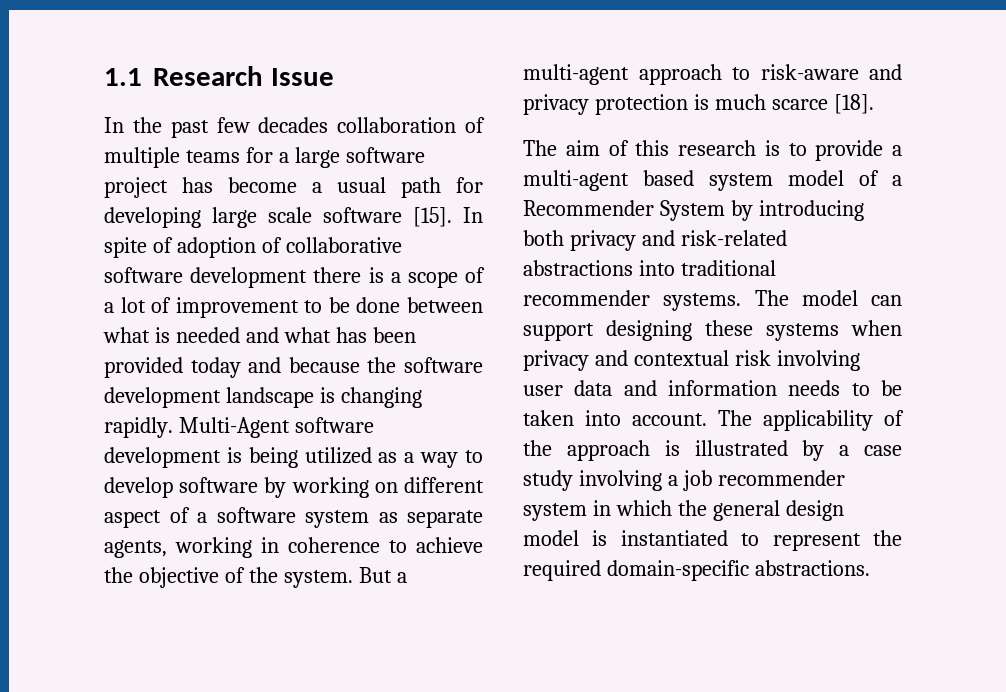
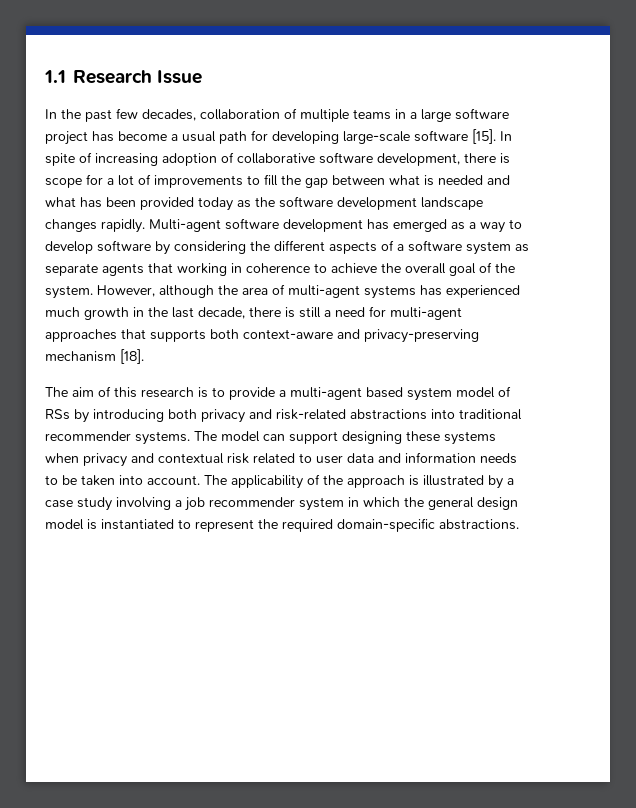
[258,117,329,133] decades -> [142,109,196,121] decades,
[245,147,273,163] for -> [395,109,406,119] in
[212,207,312,228] large scale -> [343,131,410,144] large-scale
(173, 245) none -> [95,153,158,166] increasing
[190,267,486,288] [104,297,401,318] development there is a scope of a lot of improvement to be done -> [377,153,510,166] [45,174,328,188] development, there is scope for a lot of improvements to fill the gap
[248,357,360,373] and because -> [237,200,251,208] as
[319,387,422,408] [104,417,374,438] [104,447,372,468] is changing rapidly. Multi-Agent software development is being utilized -> [45,218,447,233] changes rapidly. Multi-agent software development has emerged
[291,477,484,498] [104,510,161,528] working on different aspect -> [174,240,377,254] considering the different aspects
[104,540,167,558] agents, -> [102,263,173,276] agents that
[138,567,219,588] objective -> [405,263,476,276] overall goal
[358,567,407,583] [523,64,902,85] [523,94,828,115] But a multi-agent approach to risk-aware and privacy protection is much scarce -> [97,284,520,299] [45,306,462,320] [45,329,479,343] [45,351,116,362] However, although the area of multi-agent systems has experienced much growth in the last decade, there is still a need for multi-agent approaches that supports both context-aware and privacy-preserving mechanism
[892,175,902,186] [523,200,725,221] a Recommender System -> [45,409,70,420] RSs
[776,350,860,371] involving -> [253,453,312,464] related to

